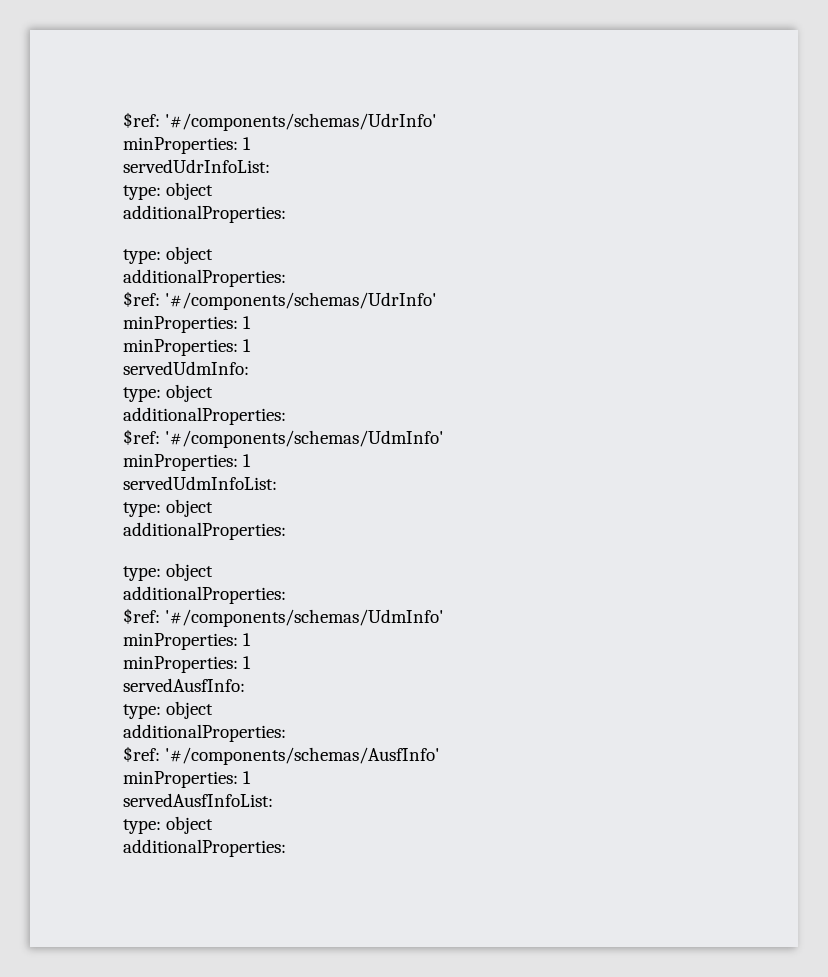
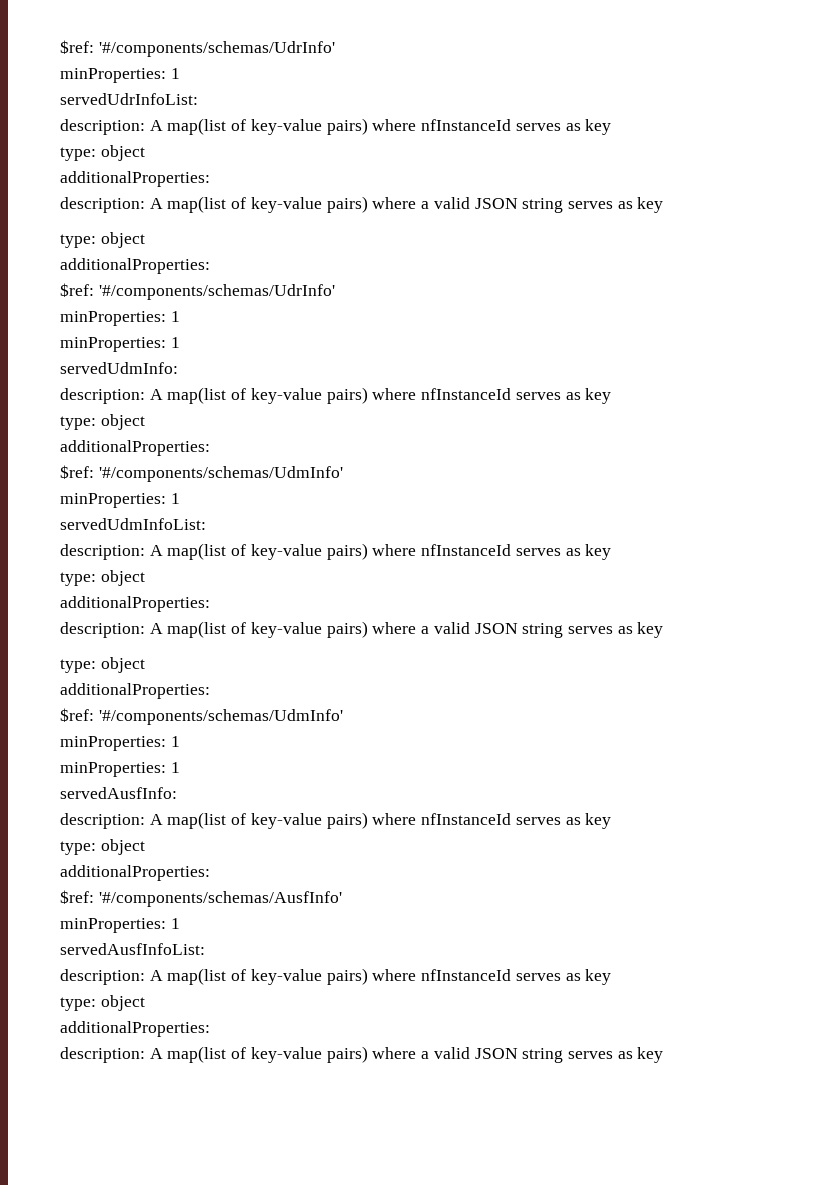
[123,182,214,200] [123,205,286,223] type: object // additionalProperties: -> [60,118,612,135] [60,145,145,161] [60,171,210,187] [60,196,664,213] description: A map(list of key-value pairs) where nfInstanceId serves as key // type: object // additionalProperties: // description: A map(list of key-value pairs) where a valid JSON string serves as key
(249, 368) none -> [60,387,612,404] // description: A map(list of key-value pairs) where nfInstanceId serves as key
[123,499,214,517] [123,522,286,540] type: object // additionalProperties: -> [60,543,612,560] [60,570,145,586] [60,596,210,612] [60,621,664,638] description: A map(list of key-value pairs) where nfInstanceId serves as key // type: object // additionalProperties: // description: A map(list of key-value pairs) where a valid JSON string serves as key
(245, 685) none -> [60,812,612,829] // description: A map(list of key-value pairs) where nfInstanceId serves as key
[123,816,214,834] [123,839,286,857] type: object // additionalProperties: -> [60,968,612,985] [60,995,145,1011] [60,1021,210,1037] [60,1046,664,1063] description: A map(list of key-value pairs) where nfInstanceId serves as key // type: object // additionalProperties: // description: A map(list of key-value pairs) where a valid JSON string serves as key

